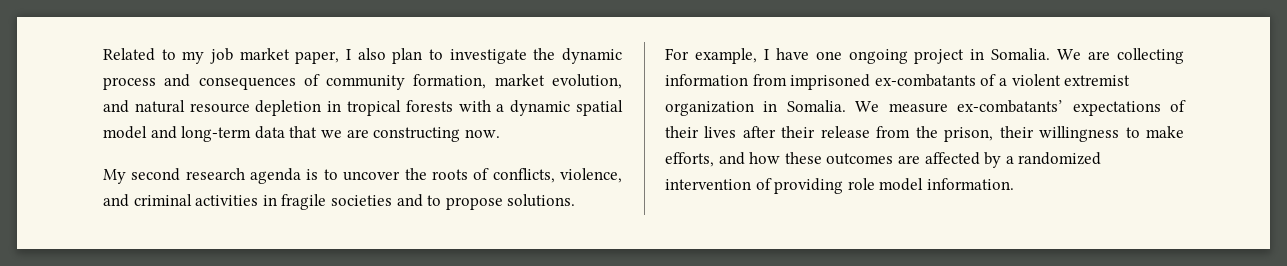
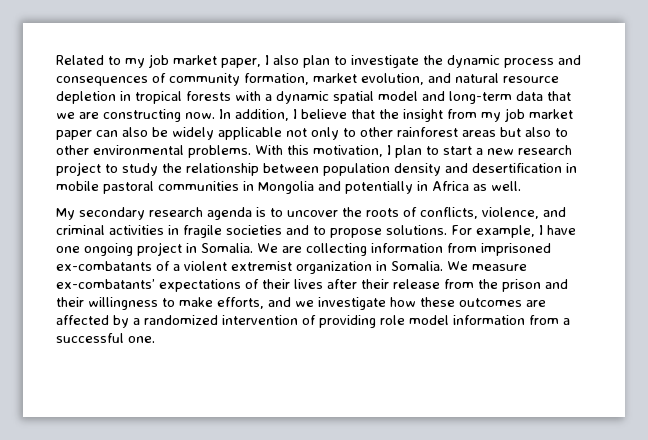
(500, 133) none -> [219,108,573,122] [56,127,568,140] [56,145,572,158] [56,162,577,176] [56,181,521,194] In addition, I believe that the insight from my job market paper can also be widely applicable not only to other rainforest areas but also to other environmental problems. With this motivation, I plan to start a new research project to study the relationship between population density and desertification in mobile pastoral communities in Mongolia and potentially in Africa as well.
[131,168,181,181] second -> [79,207,145,220] secondary
(576, 200) // -> (447, 230) none
[944,127,994,142] prison, -> [502,279,568,292] prison and
(745, 158) none -> [295,297,386,310] we investigate
[926,178,1014,190] information. -> [453,315,570,325] [56,333,155,343] information from a successful one.

